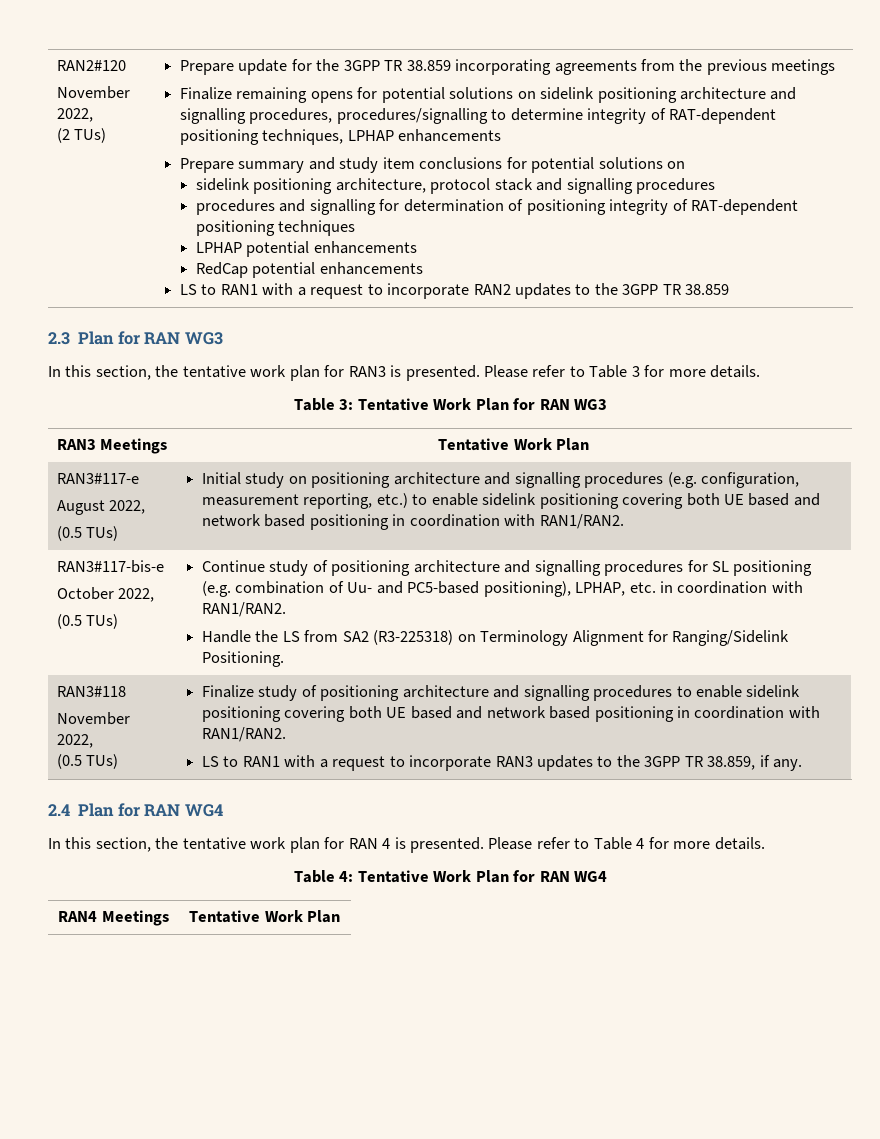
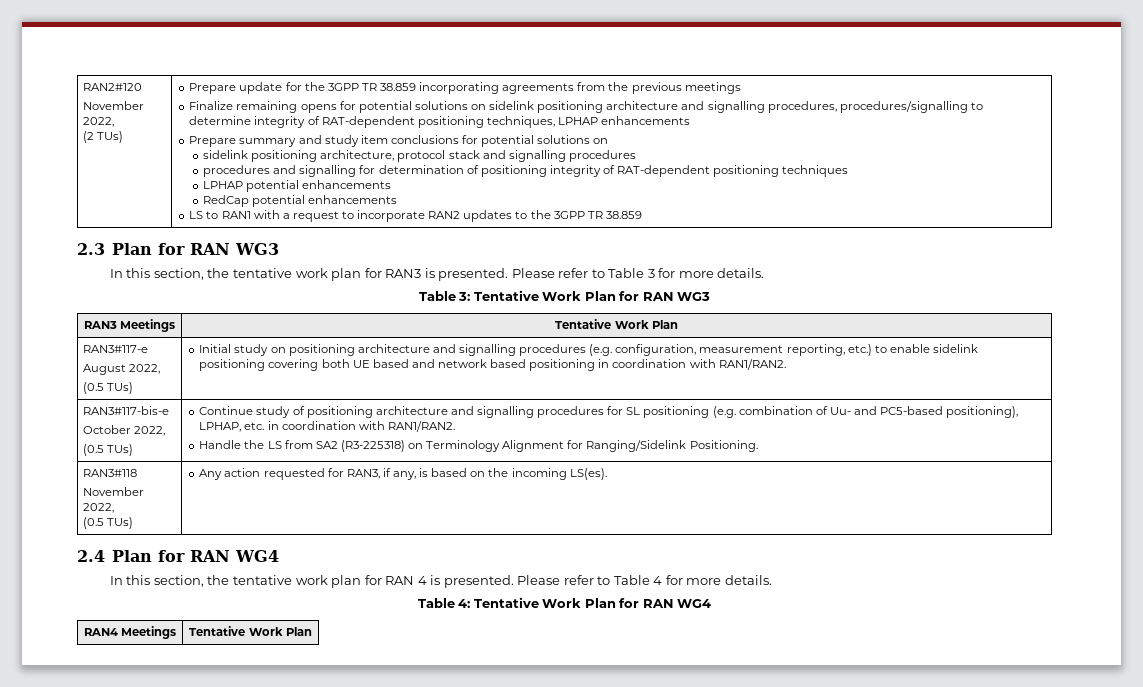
[201,685,801,701] [201,706,820,722] [201,727,286,742] [201,755,803,771] Finalize study of positioning architecture and signalling procedures to enable sidelink positioning covering both UE based and network based positioning in coordination with RAN1/RAN2. // LS to RAN1 with a request to incorporate RAN3 updates to the 3GPP TR 38.859, if any. -> [199,468,607,480] Any action requested for RAN3, if any, is based on the incoming LS(es).

